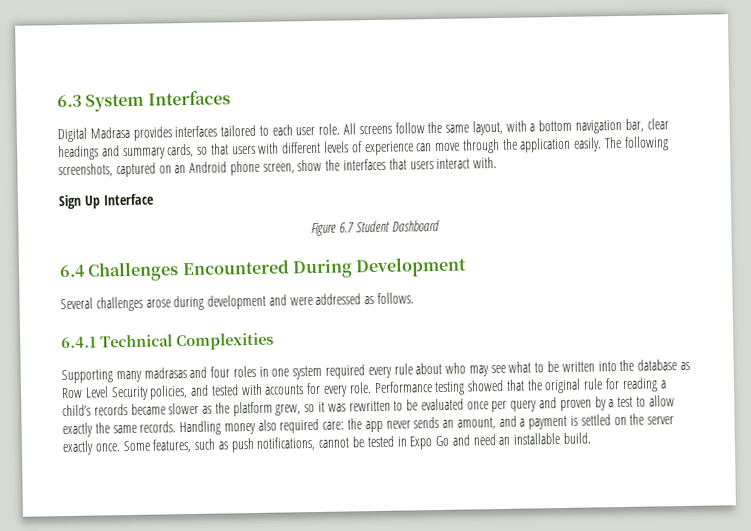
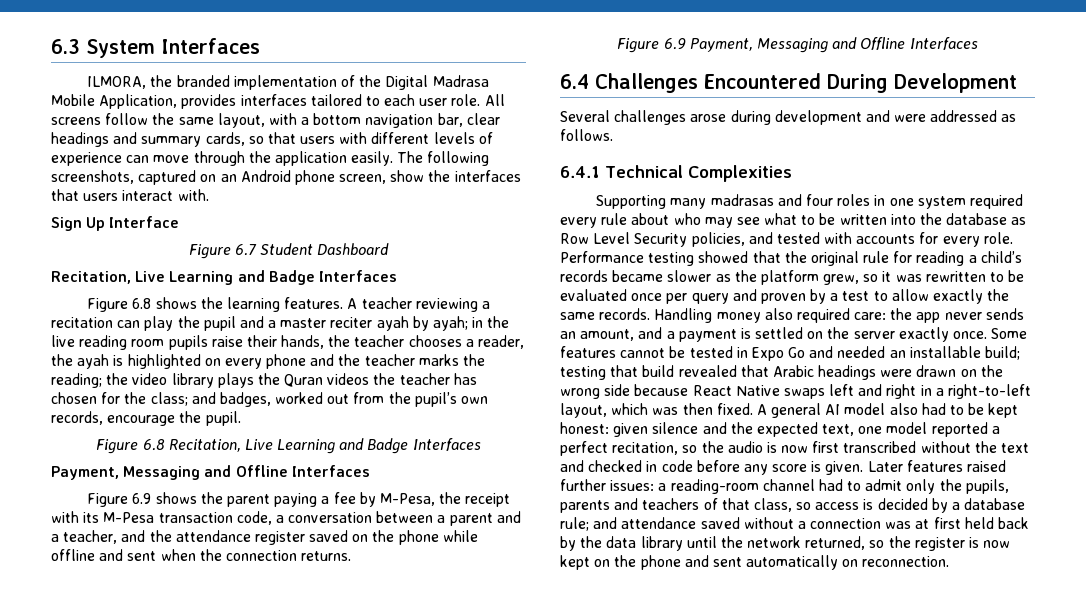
[57,126,130,143] Digital Madrasa -> [87,75,489,90] [51,94,178,109] ILMORA, the branded implementation of the Digital Madrasa Mobile Application,
(440, 225) none -> [51,270,397,285] [87,297,490,312] [51,316,510,331] [51,335,525,350] [51,354,486,369] [51,373,477,388] [51,392,489,407] [51,411,241,426] [96,438,481,454] [51,465,370,480] [87,492,511,507] [51,511,521,526] [51,530,478,545] [51,549,352,561] [617,37,978,53] // Recitation, Live Learning and Badge Interfaces // Figure 6.8 shows the learning features. A teacher reviewing a recitation can play the pupil and a master reciter ayah by ayah; in the live reading room pupils raise their hands, the teacher chooses a reader, the ayah is highlighted on every phone and the teacher marks the reading; the video library plays the Quran videos the teacher has chosen for the class; and badges, worked out from the pupil’s own records, encourage the pupil. // Figure 6.8 Recitation, Live Learning and Badge Interfaces // Payment, Messaging and Offline Interfaces // Figure 6.9 shows the parent paying a fee by M-Pesa, the receipt with its M-Pesa transaction code, a conversation between a parent and a teacher, and the attendance register saved on the phone while offline and sent when the connection returns. // Figure 6.9 Payment, Messaging and Offline Interfaces
[152,436,316,453] features, such as push notifications, -> [560,346,616,358] features
[472,434,496,446] need -> [837,346,886,358] needed
[563,432,592,444] build. -> [985,346,1021,360] [560,365,1003,380] [560,384,1032,399] [560,403,1019,418] [560,422,1000,437] [560,441,1030,456] [560,460,1007,475] [560,479,1009,494] [560,498,1026,513] [560,517,1030,531] [560,536,1011,551] [560,555,950,570] build; testing that build revealed that Arabic headings were drawn on the wrong side because React Native swaps left and right in a right-to-left layout, which was then fixed. A general AI model also had to be kept honest: given silence and the expected text, one model reported a perfect recitation, so the audio is now first transcribed without the text and checked in code before any score is given. Later features raised further issues: a reading-room channel had to admit only the pupils, parents and teachers of that class, so access is decided by a database rule; and attendance saved without a connection was at first held back by the data library until the network returned, so the register is now kept on the phone and sent automatically on reconnection.

